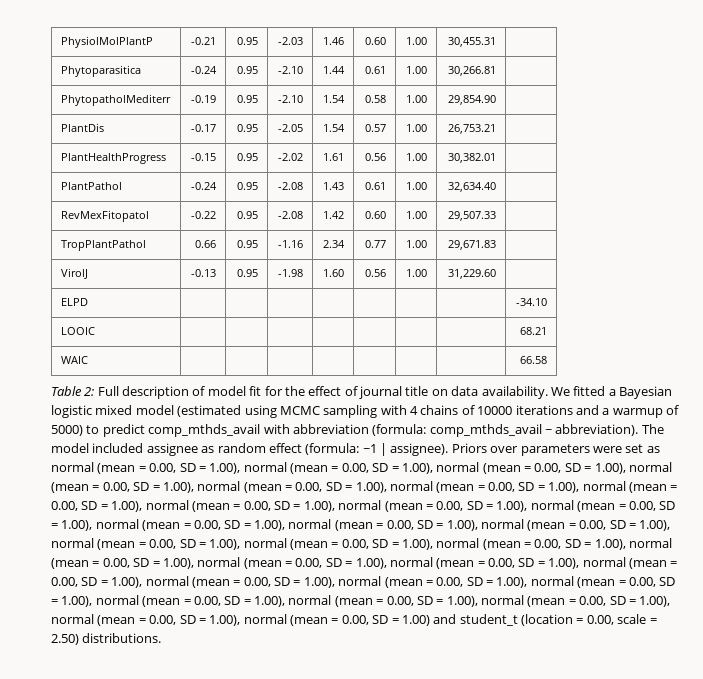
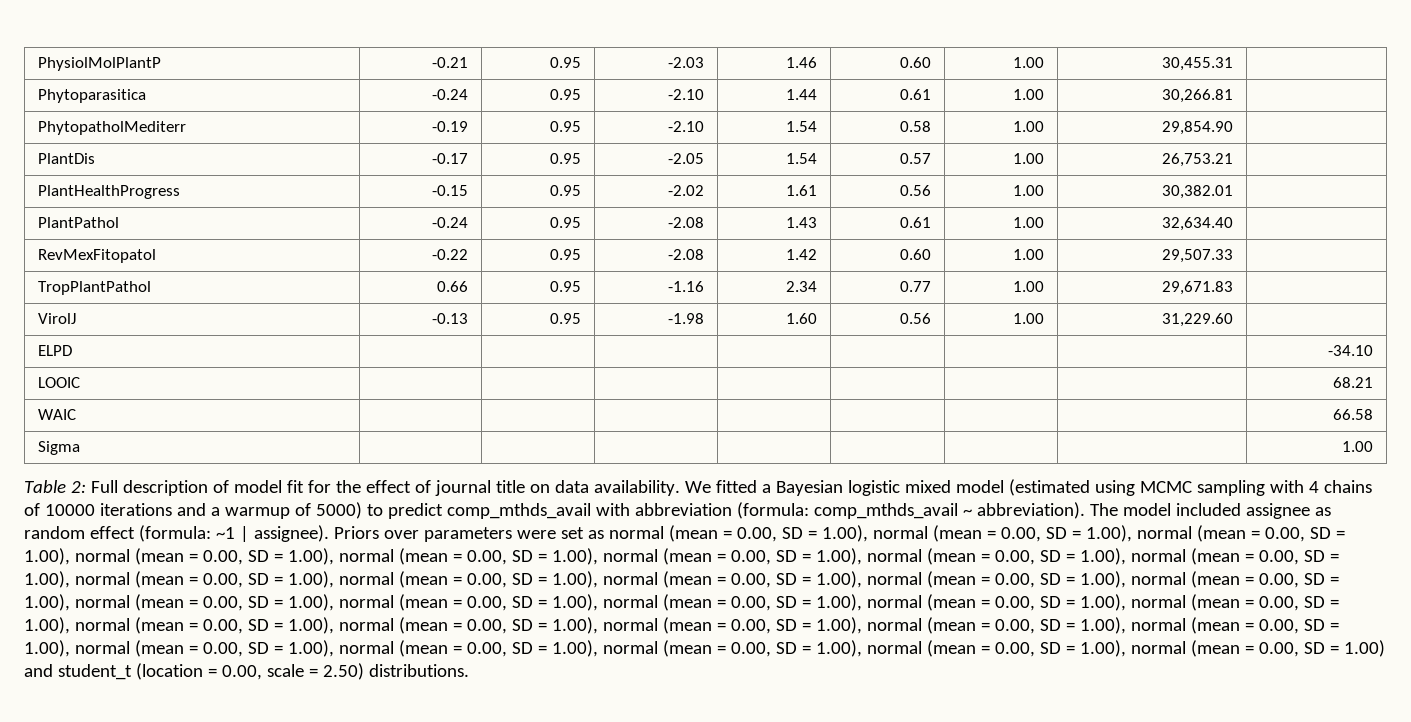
(548, 360) none -> [37,441,80,455] [1342,441,1374,452] // Sigma | | | | | | | | 1.00

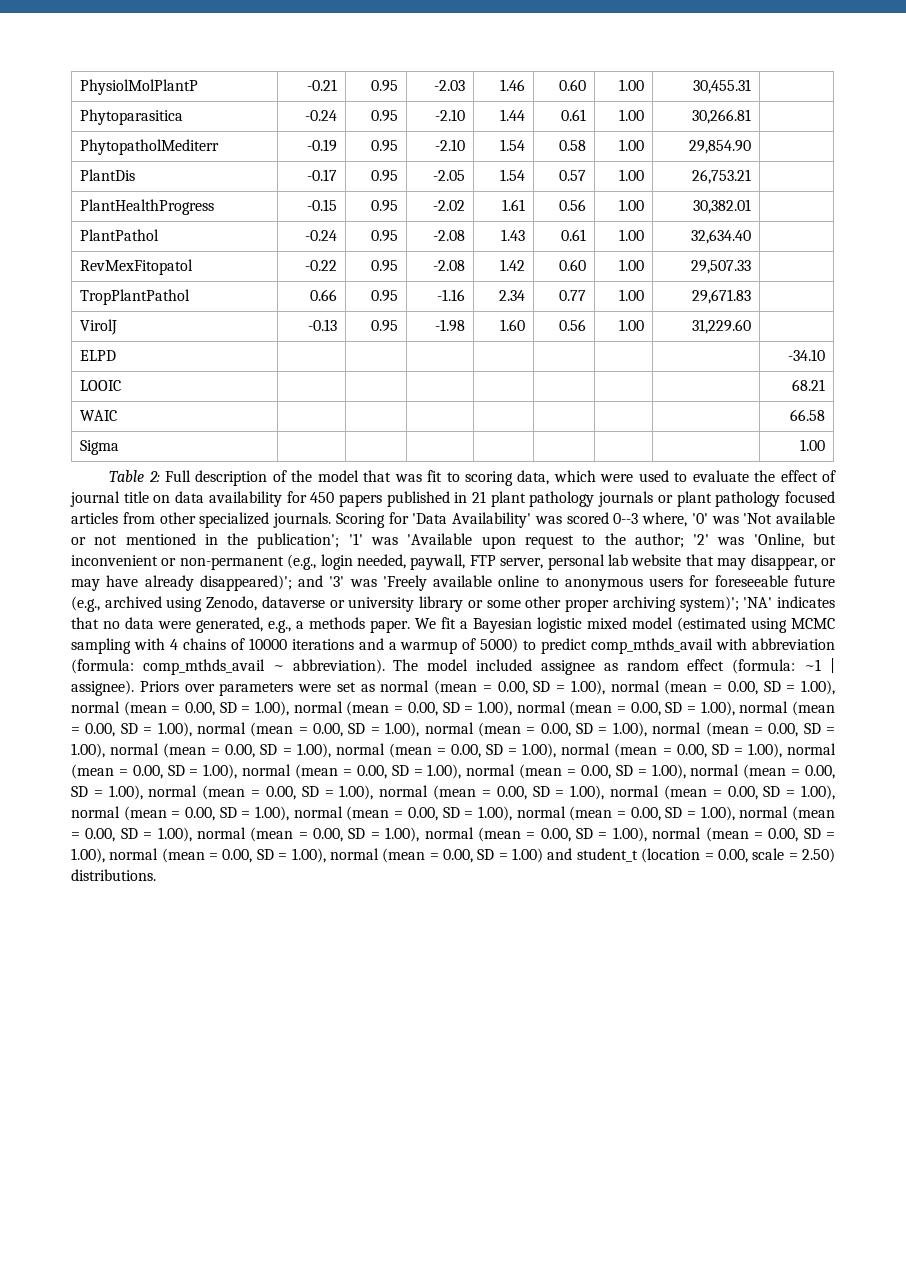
[233,480,331,493] model fit for -> [291,470,749,486] the model that was fit to scoring data, which were used to evaluate
[593,480,757,496] availability. We fitted -> [208,491,836,507] [71,512,835,528] [71,533,836,549] [71,554,836,570] [71,575,835,591] [71,596,836,612] [71,617,456,633] availability for 450 papers published in 21 plant pathology journals or plant pathology focused articles from other specialized journals. Scoring for 'Data Availability' was scored 0--3 where, '0' was 'Not available or not mentioned in the publication'; '1' was 'Available upon request to the author; '2' was 'Online, but inconvenient or non-permanent (e.g., login needed, paywall, FTP server, personal lab website that may disappear, or may have already disappeared)'; and '3' was 'Freely available online to anonymous users for foreseeable future (e.g., archived using Zenodo, dataverse or university library or some other proper archiving system)'; 'NA' indicates that no data were generated, e.g., a methods paper. We fit

